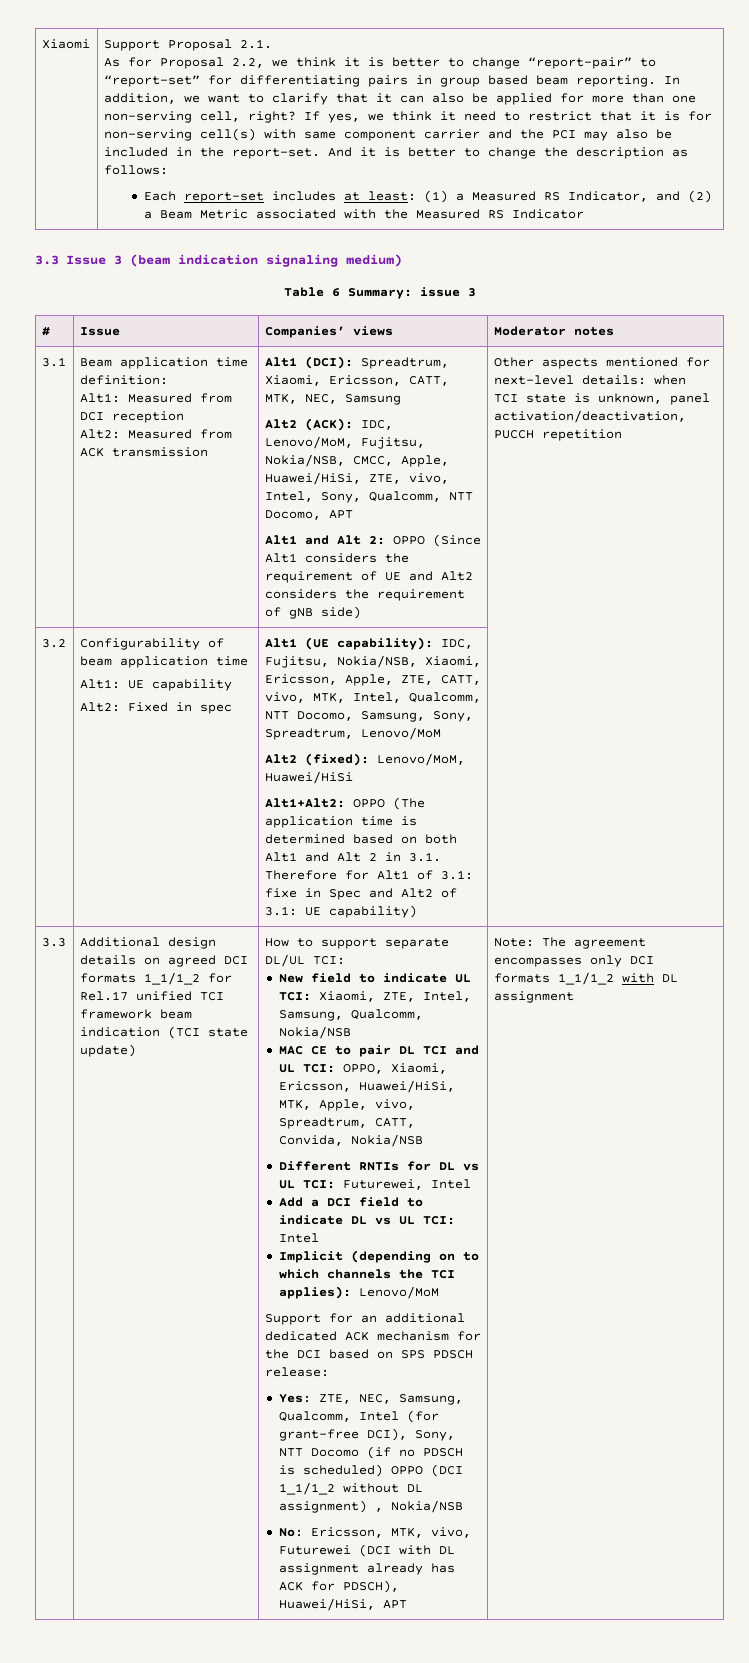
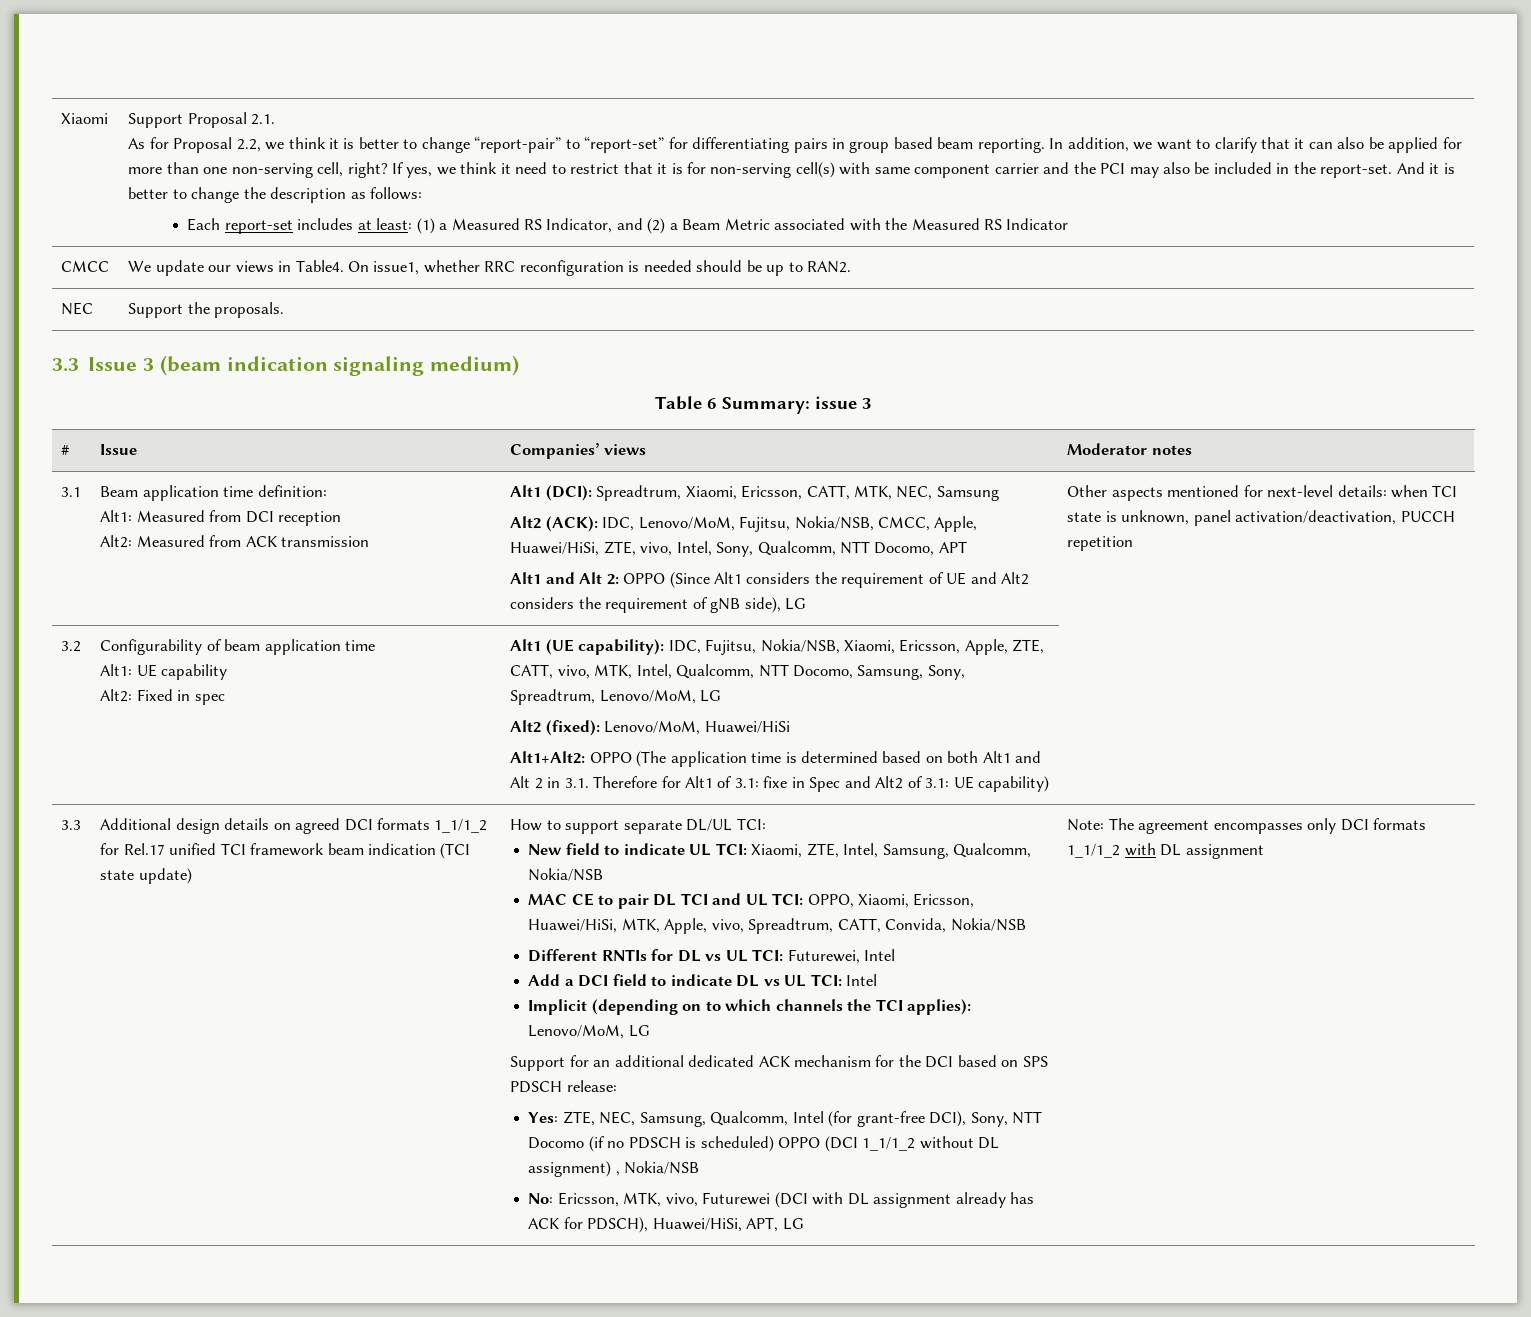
(584, 214) none -> [61,261,110,272] [128,260,851,276] [61,302,94,315] [128,302,285,318] // CMCC | We update our views in Table4. On issue1, whether RRC reconfiguration is needed should be up to RAN2. // NEC | Support the proposals.
[320,606,361,619] side) -> [744,597,806,613] side), LG
[360,727,441,740] Lenovo/MoM -> [599,690,722,704] Lenovo/MoM, LG
[359,1286,440,1299] Lenovo/MoM -> [528,1025,650,1039] Lenovo/MoM, LG
[383,1600,408,1609] APT -> [746,1217,804,1232] APT, LG

